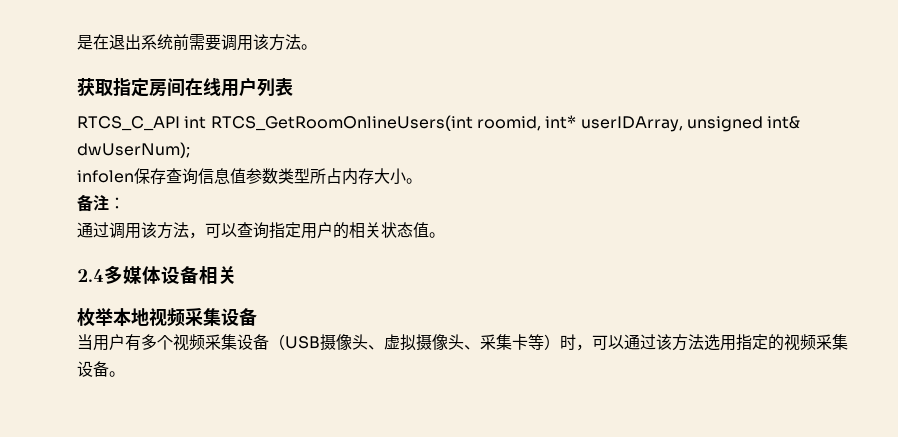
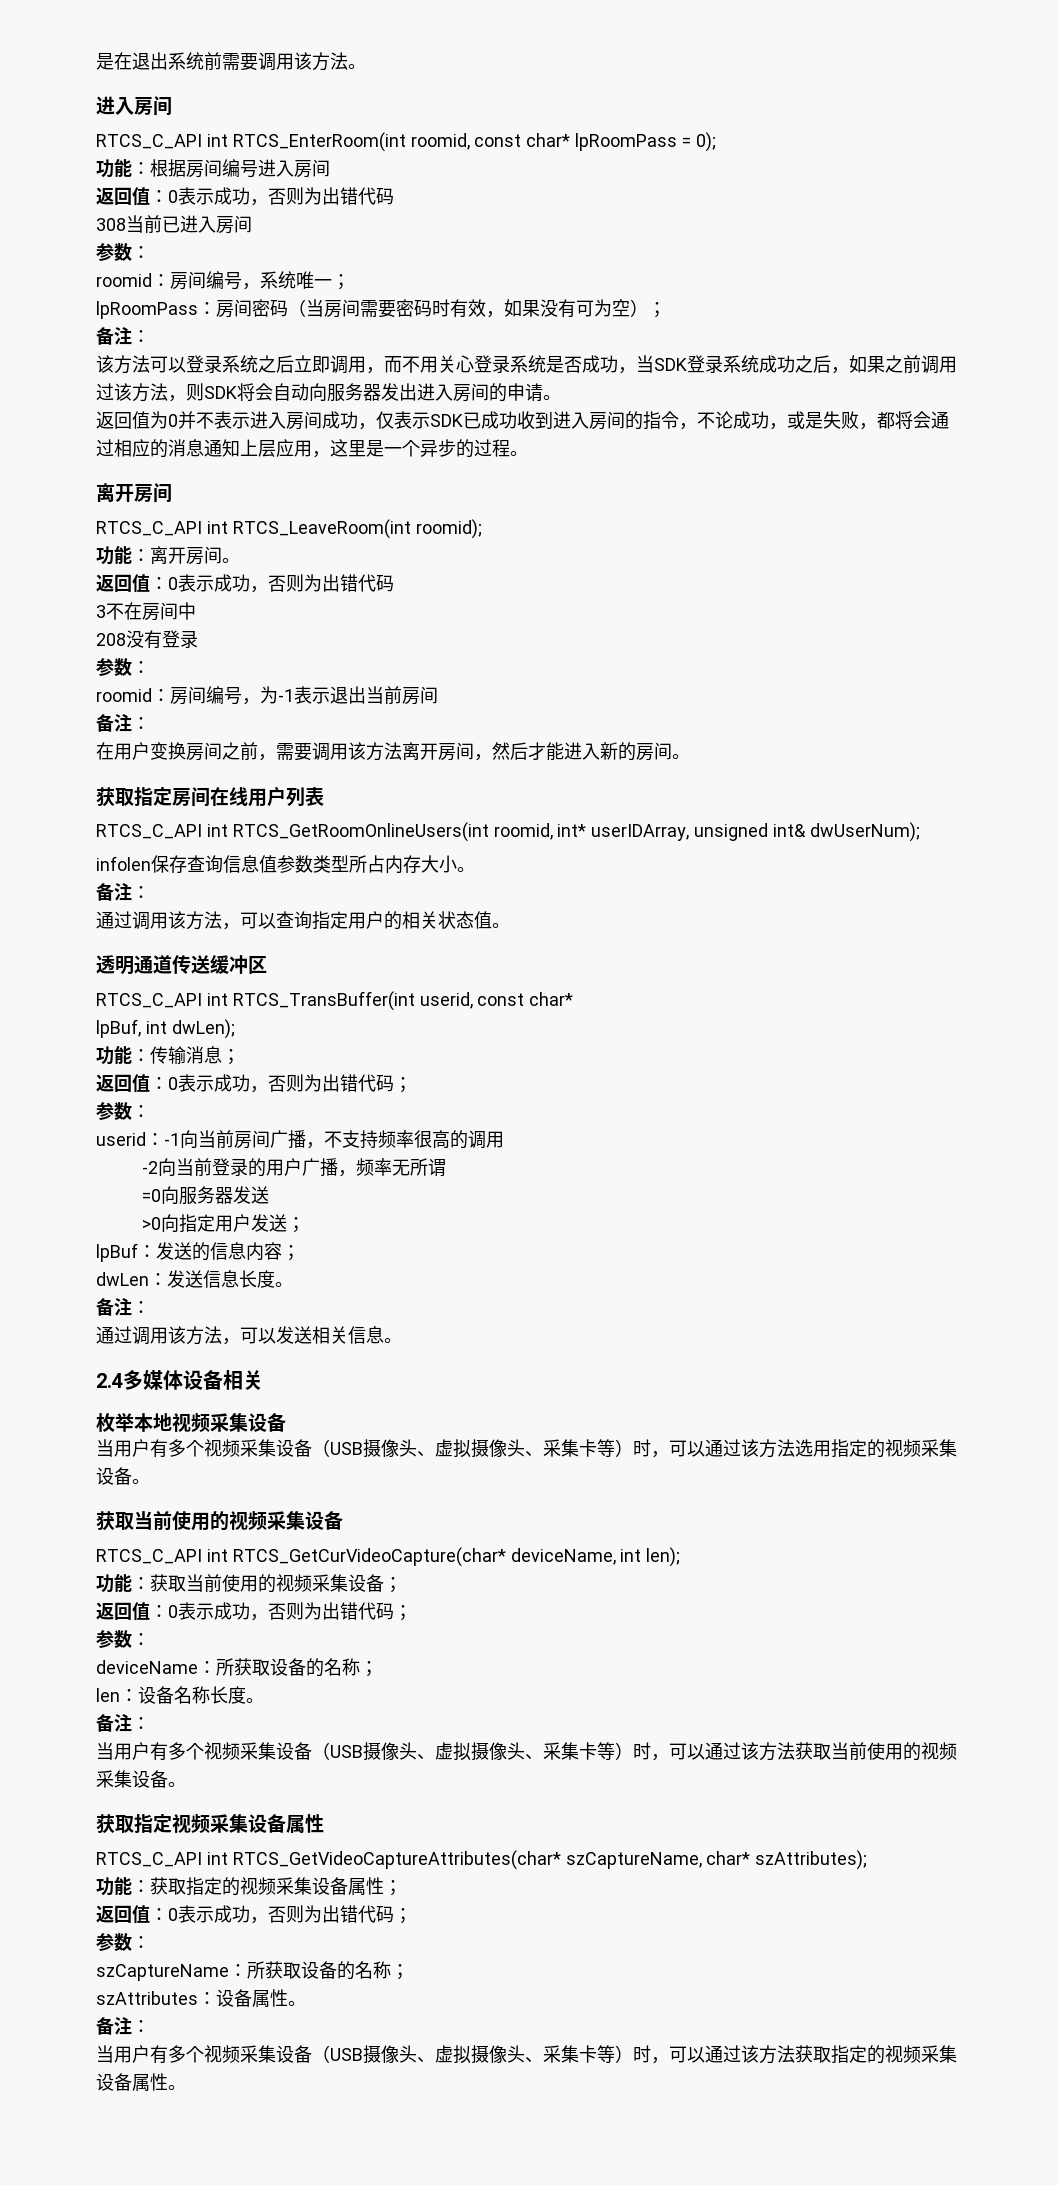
(317, 47) none -> [96,96,172,116] [96,132,716,152] [96,159,330,178] [96,187,394,206] [96,215,252,234] [96,243,150,261] [96,271,350,290] [96,299,666,319] [96,327,150,345] [96,355,957,374] [96,383,561,402] [96,411,949,430] [96,439,528,458] [96,483,172,503] [96,519,482,539] [96,546,240,565] [96,574,394,593] [96,602,196,621] [96,630,198,649] [96,658,150,676] [96,686,438,705] [96,714,150,732] [96,742,690,761] // 进入房间 // RTCS_C_API int RTCS_EnterRoom(int roomid, const char* lpRoomPass = 0); // 功能：根据房间编号进入房间 // 返回值：0表示成功，否则为出错代码 // 308当前已进入房间 // 参数： // roomid：房间编号，系统唯一； // lpRoomPass：房间密码（当房间需要密码时有效，如果没有可为空）； // 备注： // 该方法可以登录系统之后立即调用，而不用关心登录系统是否成功，当SDK登录系统成功之后，如果之前调用过该方法，则SDK将会自动向服务器发出进入房间的申请。 // 返回值为0并不表示进入房间成功，仅表示SDK已成功收到进入房间的指令，不论成功，或是失败，都将会通过相应的消息通知上层应用，这里是一个异步的过程。 // 离开房间 // RTCS_C_API int RTCS_LeaveRoom(int roomid); // 功能：离开房间。 // 返回值：0表示成功，否则为出错代码 // 3不在房间中 // 208没有登录 // 参数： // roomid：房间编号，为-1表示退出当前房间 // 备注： // 在用户变换房间之前，需要调用该方法离开房间，然后才能进入新的房间。
(445, 235) none -> [96,955,267,975] [96,991,574,1011] [96,1019,235,1039] [96,1046,240,1065] [96,1074,412,1093] [96,1102,150,1120] [96,1130,504,1149] [142,1158,447,1177] [142,1186,270,1205] [142,1214,306,1233] [96,1242,300,1262] [96,1270,293,1288] [96,1298,150,1316] [96,1326,402,1345] // 透明通道传送缓冲区 // RTCS_C_API int RTCS_TransBuffer(int userid, const char* // lpBuf, int dwLen); // 功能：传输消息； // 返回值：0表示成功，否则为出错代码； // 参数： // userid：-1向当前房间广播，不支持频率很高的调用 // -2向当前登录的用户广播，频率无所谓 // =0向服务器发送 // >0向指定用户发送； // lpBuf：发送的信息内容； // dwLen：发送信息长度。 // 备注： // 通过调用该方法，可以发送相关信息。
(125, 374) none -> [96,1511,343,1531] [96,1547,681,1567] [96,1574,402,1593] [96,1602,412,1621] [96,1630,150,1648] [96,1658,378,1677] [96,1686,264,1704] [96,1714,150,1732] [96,1742,957,1761] [96,1770,186,1788] [96,1814,324,1834] [96,1850,868,1870] [96,1877,402,1896] [96,1905,412,1924] [96,1933,150,1951] [96,1961,409,1981] [96,1989,306,2007] [96,2017,150,2035] [96,2045,957,2064] [96,2073,186,2091] // 获取当前使用的视频采集设备 // RTCS_C_API int RTCS_GetCurVideoCapture(char* deviceName, int len); // 功能：获取当前使用的视频采集设备； // 返回值：0表示成功，否则为出错代码； // 参数： // deviceName：所获取设备的名称； // len：设备名称长度。 // 备注： // 当用户有多个视频采集设备（USB摄像头、虚拟摄像头、采集卡等）时，可以通过该方法获取当前使用的视频采集设备。 // 获取指定视频采集设备属性 // RTCS_C_API int RTCS_GetVideoCaptureAttributes(char* szCaptureName, char* szAttributes); // 功能：获取指定的视频采集设备属性； // 返回值：0表示成功，否则为出错代码； // 参数： // szCaptureName：所获取设备的名称； // szAttributes：设备属性。 // 备注： // 当用户有多个视频采集设备（USB摄像头、虚拟摄像头、采集卡等）时，可以通过该方法获取指定的视频采集设备属性。

